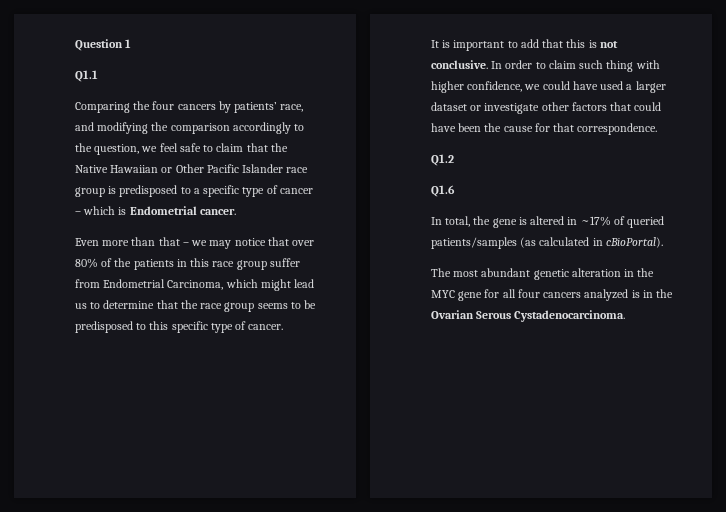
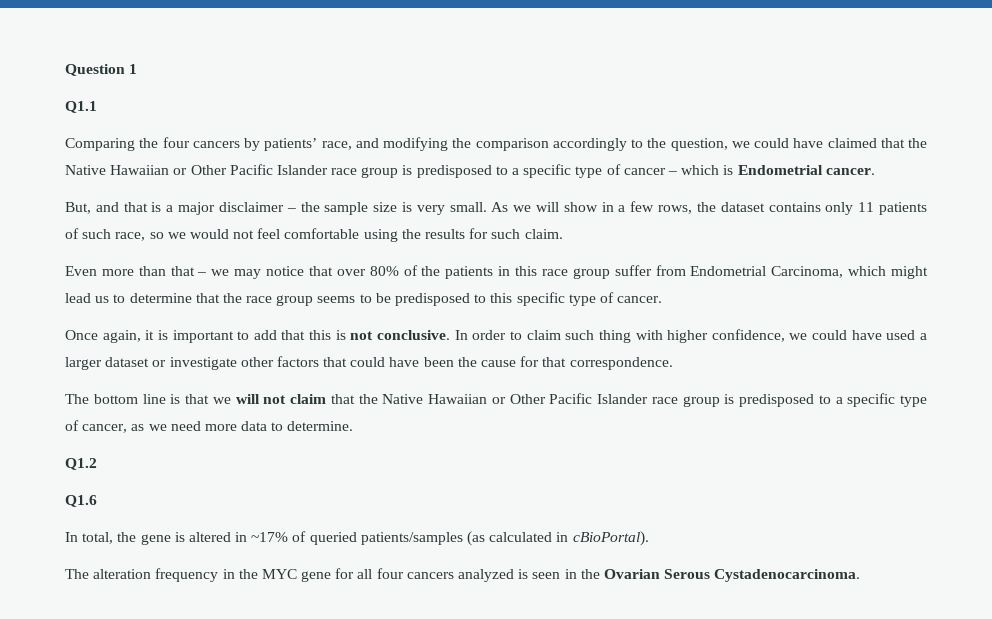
[159,143,244,152] feel safe to claim -> [754,138,877,148] could have claimed
(236, 211) none -> [65,201,927,215] [65,228,563,242] // But, and that is a major disclaimer – the sample size is very small. As we will show in a few rows, the dataset contains only 11 patients of such race, so we would not feel comfortable using the results for such claim.
[431,40,439,48] It -> [65,330,155,343] Once again, it
(658, 129) none -> [65,393,927,407] [65,420,354,433] // The bottom line is that we will not claim that the Native Hawaiian or Other Pacific Islander race group is predisposed to a specific type of cancer, as we need more data to determine.
[453,268,621,280] most abundant genetic alteration -> [93,568,219,582] alteration frequency
(640, 294) none -> [532,572,561,579] seen

